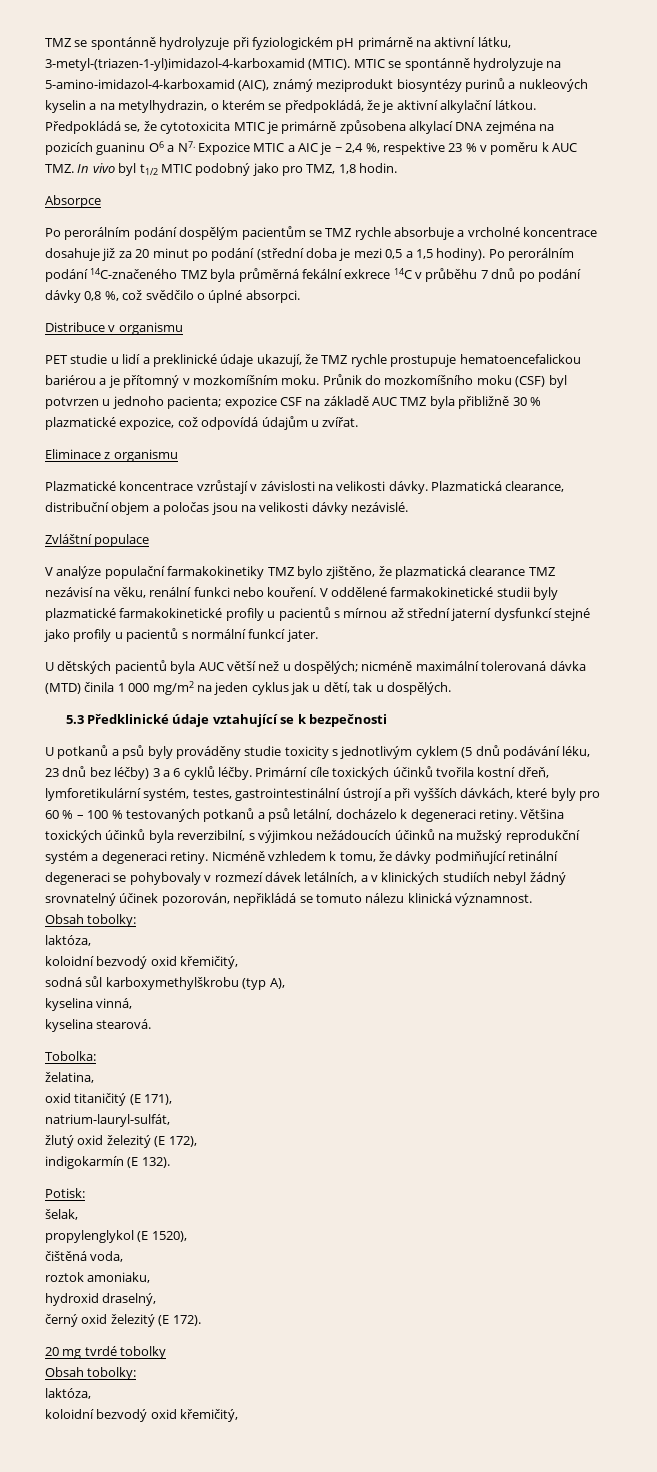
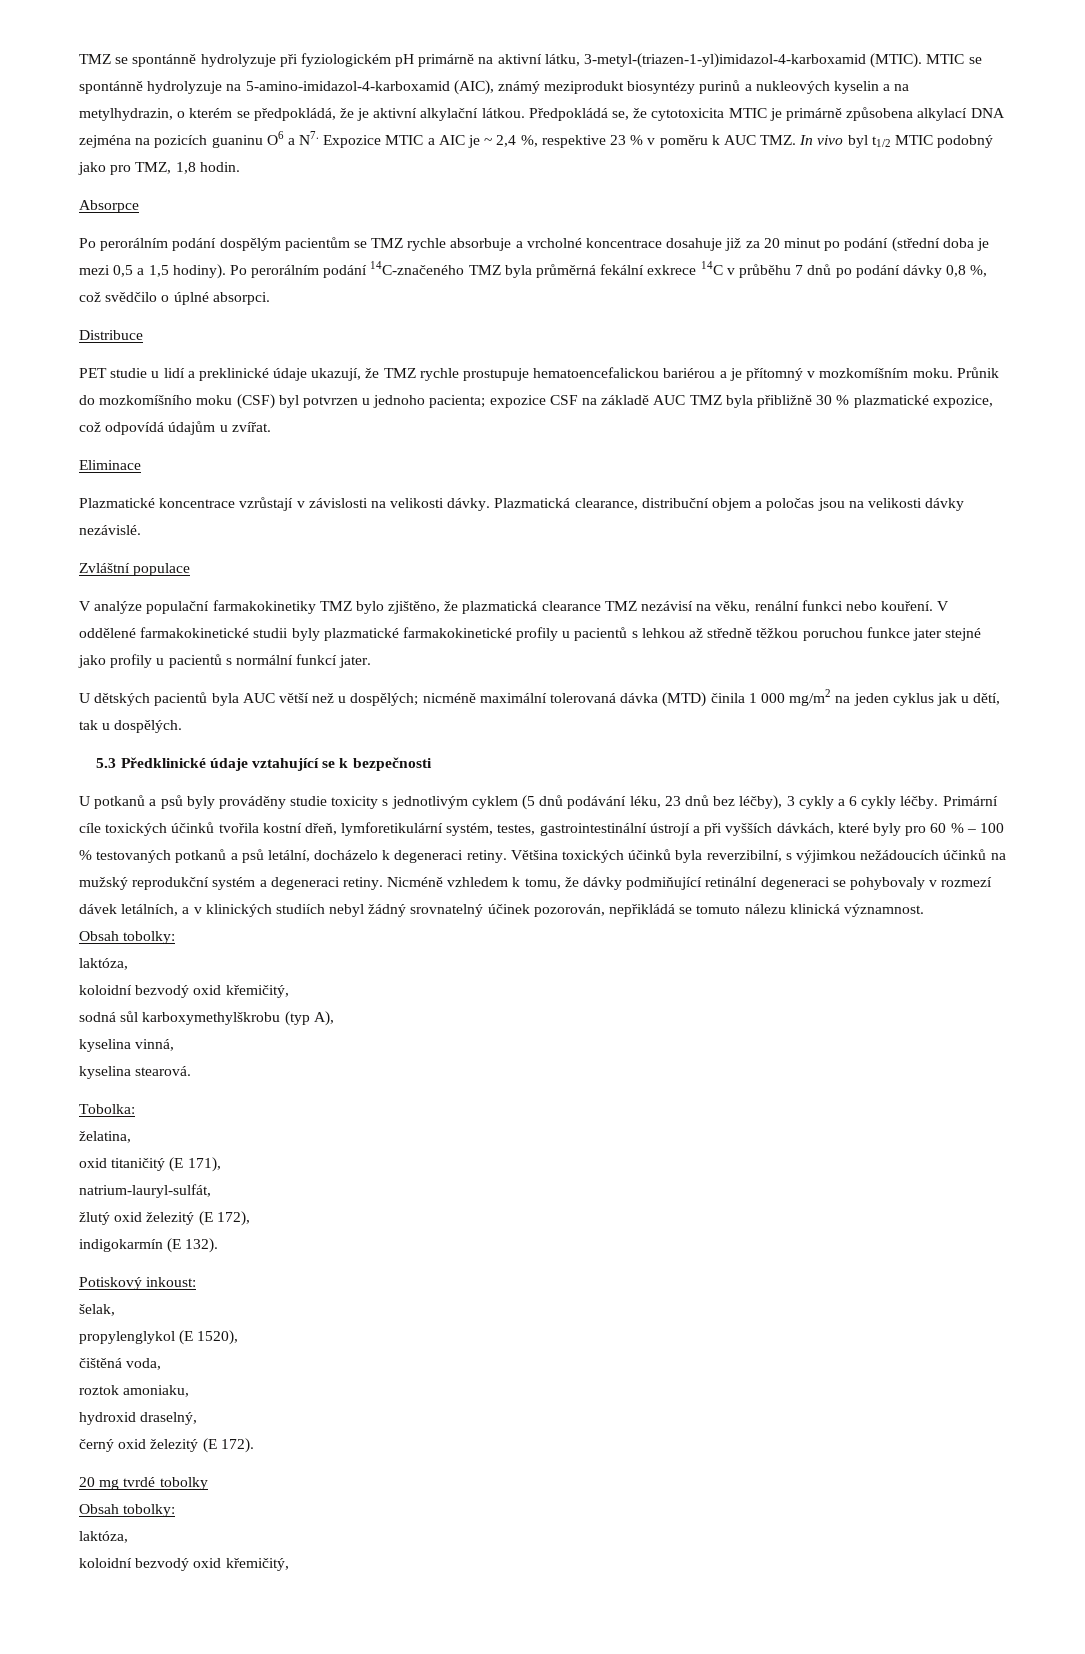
[108,322,183,335] v organismu -> (143, 335) none
[104,449,178,462] z organismu -> (141, 465) none
[343,608,552,621] mírnou až střední jaterní dysfunkcí -> [641,627,942,641] lehkou až středně těžkou poruchou funkce jater
[114,767,160,780] léčby) 3 -> [739,795,834,810] léčby), 3 cykly
[183,766,215,780] cyklů -> [861,796,897,809] cykly
[45,1188,85,1198] Potisk: -> [79,1277,197,1290] Potiskový inkoust:

